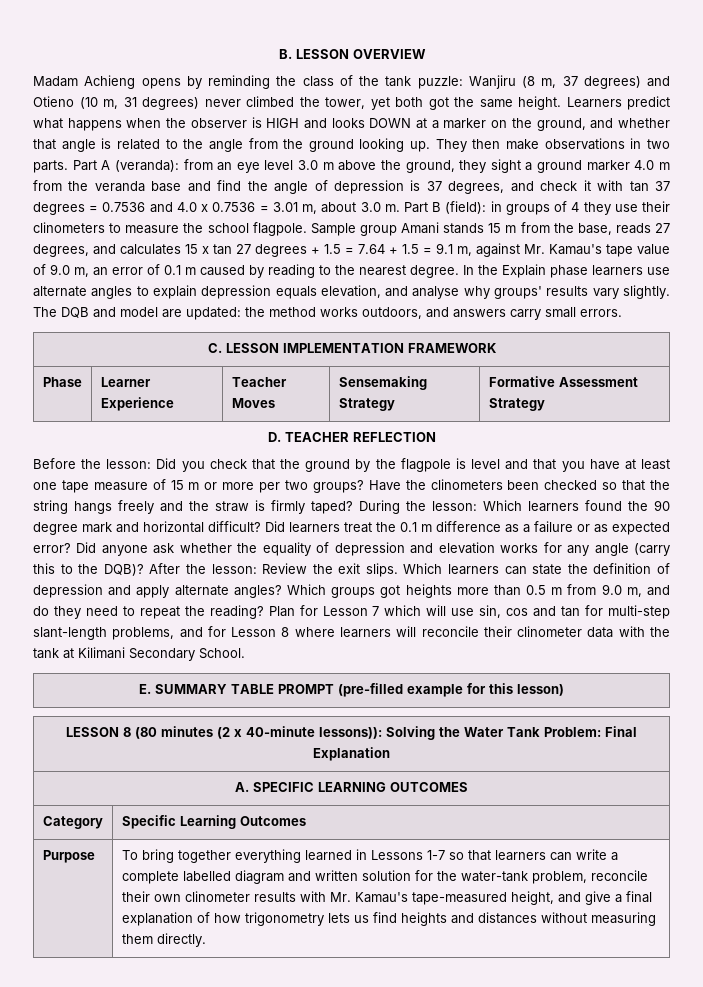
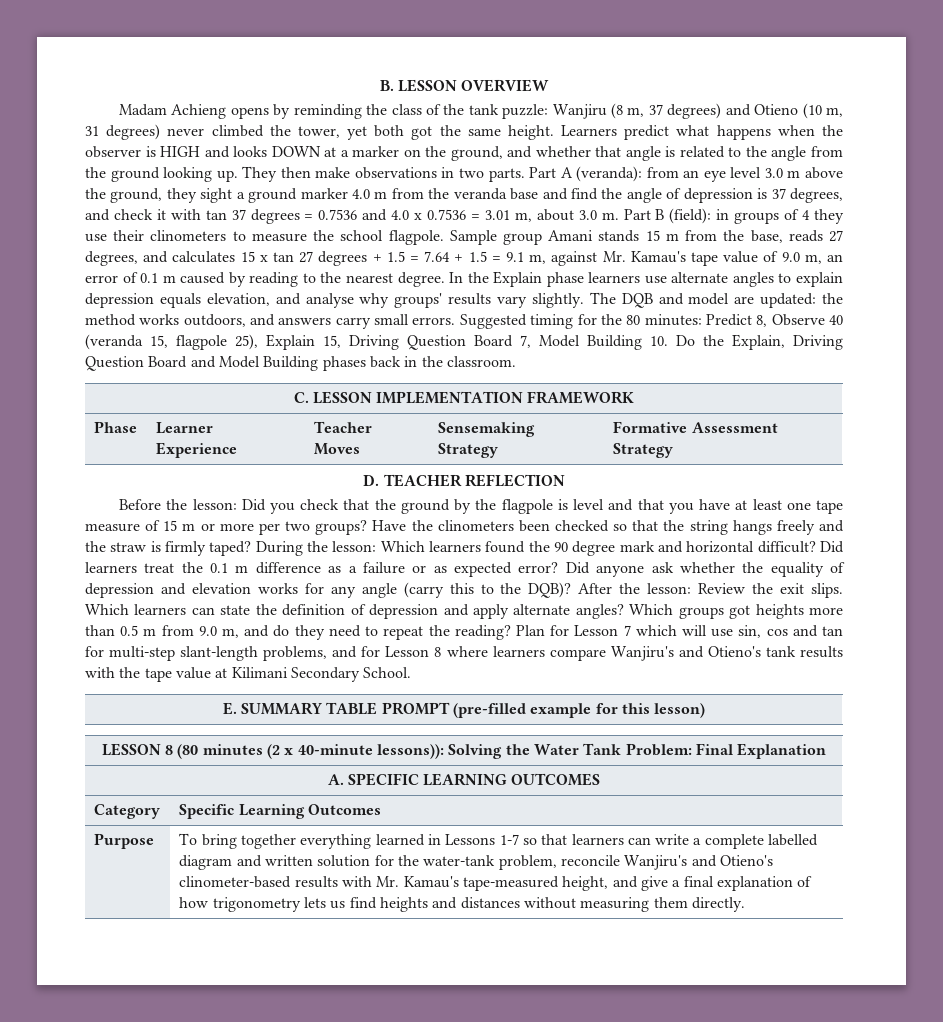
(622, 313) none -> [459,314,844,329] [85,334,843,350] [85,356,516,371] Suggested timing for the 80 minutes: Predict 8, Observe 40 (veranda 15, flagpole 25), Explain 15, Driving Question Board 7, Model Building 10. Do the Explain, Driving Question Board and Model Building phases back in the classroom.
[396,626,671,638] [33,648,59,659] will reconcile their clinometer data with the tank -> [549,646,844,661] [85,667,211,682] compare Wanjiru's and Otieno's tank results with the tape value
[121,891,250,902] their own clinometer -> [624,855,773,870] [179,876,292,888] Wanjiru's and Otieno's clinometer-based

